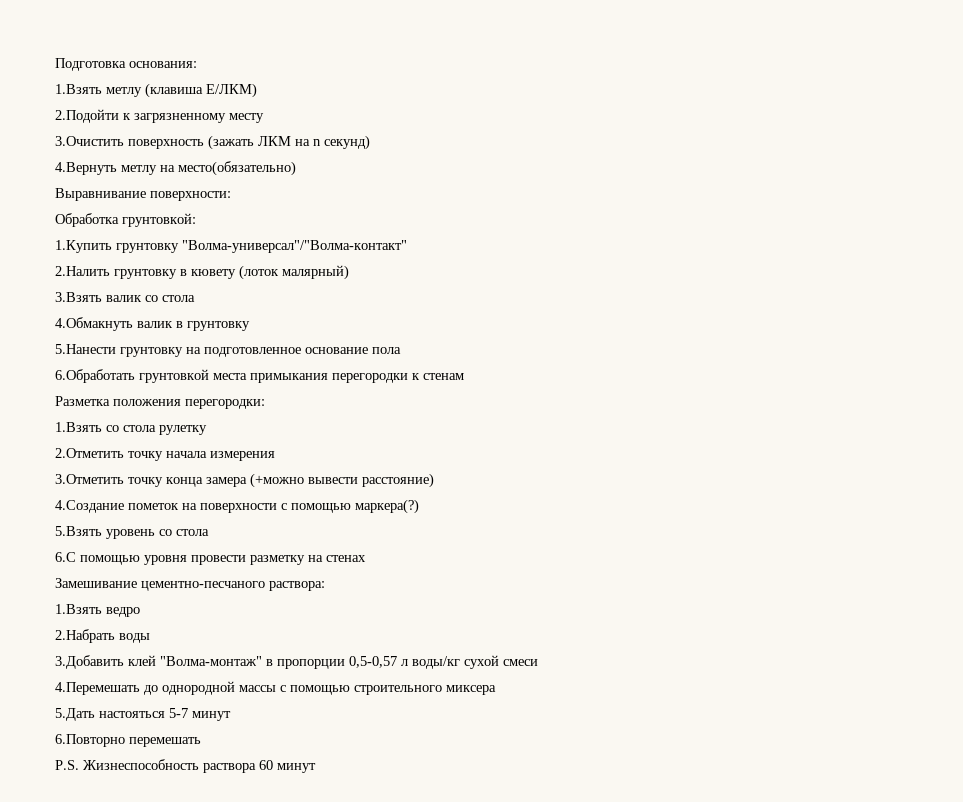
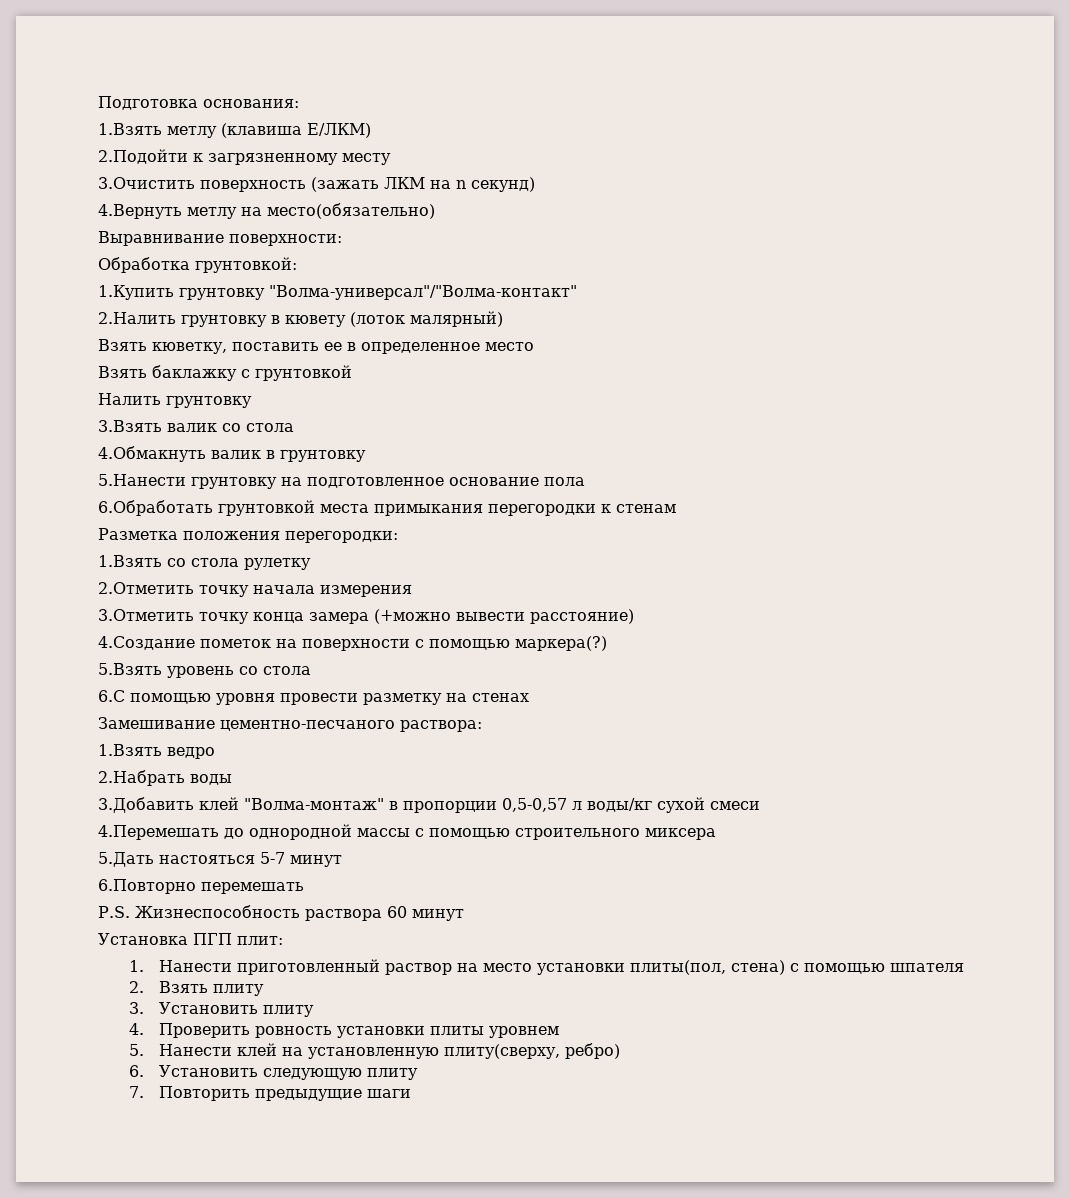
(349, 272) none -> [98,339,534,354] [98,365,352,381] [98,393,252,408] // Взять кюветку, поставить ее в определенное место // Взять баклажку с грунтовкой // Налить грунтовку
(316, 768) none -> [98,933,283,945] [128,959,964,975] [128,981,264,996] [128,1002,314,1017] [128,1023,559,1038] [128,1043,620,1059] [128,1065,418,1080] [128,1086,411,1101] // Установка ПГП плит: // 1. Нанести приготовленный раствор на место установки плиты(пол, стена) с помощью шпателя // 2. Взять плиту // 3. Установить плиту // 4. Проверить ровность установки плиты уровнем // 5. Нанести клей на установленную плиту(сверху, ребро) // 6. Установить следующую плиту // 7. Повторить предыдущие шаги

